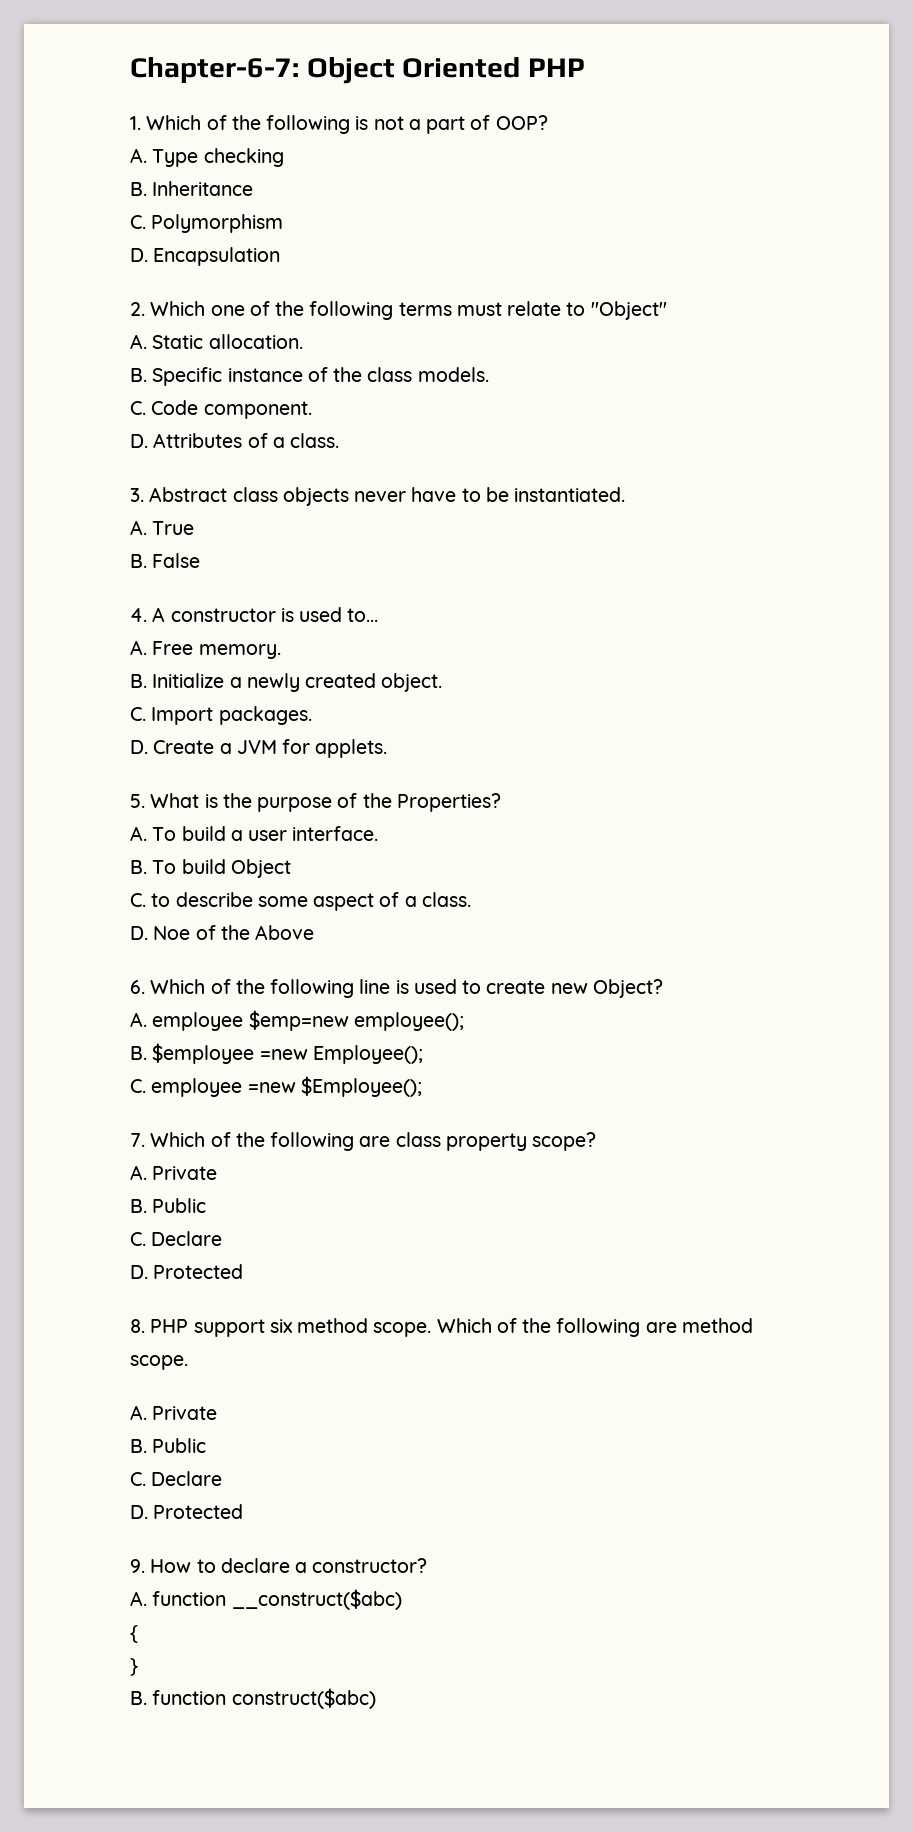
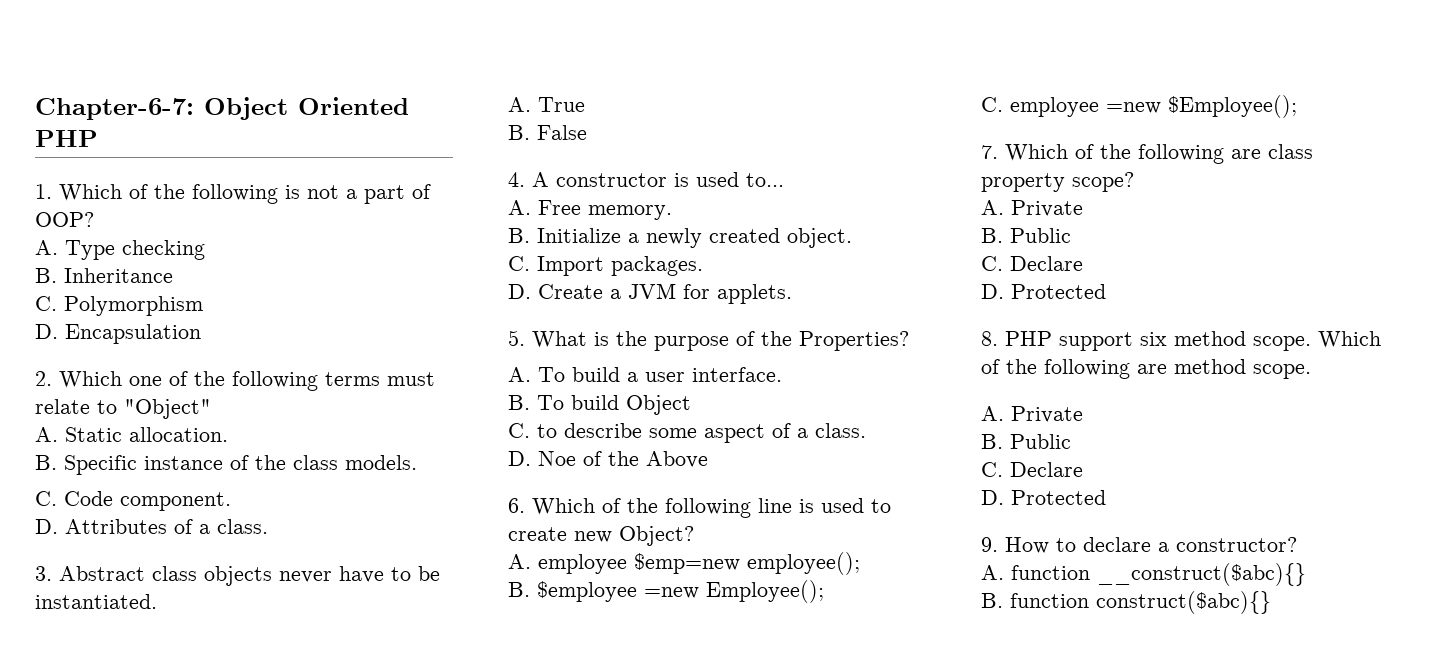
[231,1589,402,1610] [130,1625,138,1643] [130,1658,138,1676] __construct($abc) // { // } -> [1097,563,1306,586] __construct($abc){}
[231,1688,376,1709] construct($abc) -> [1096,591,1271,614] construct($abc){}

